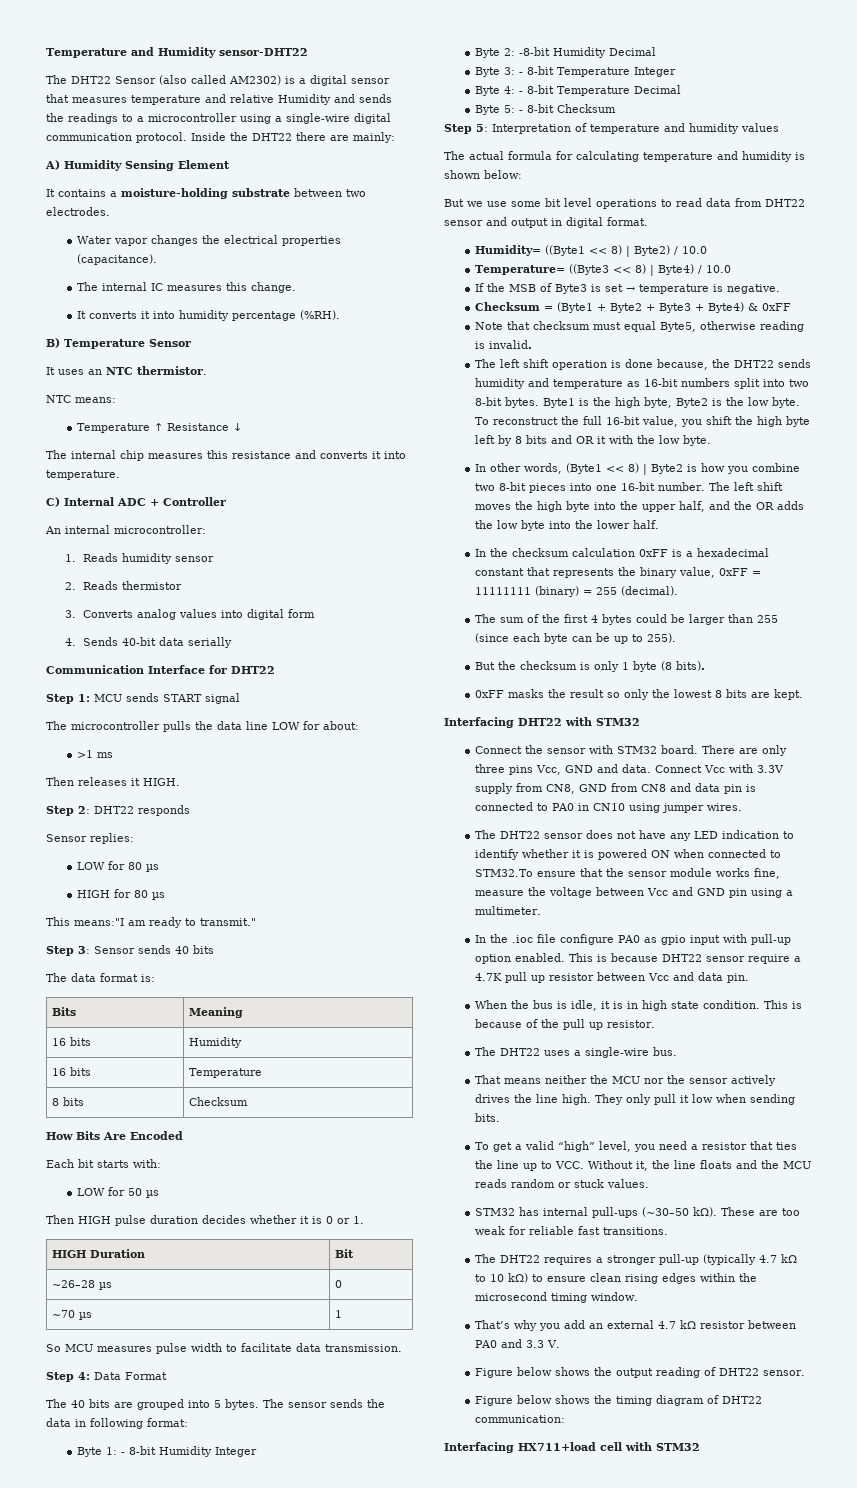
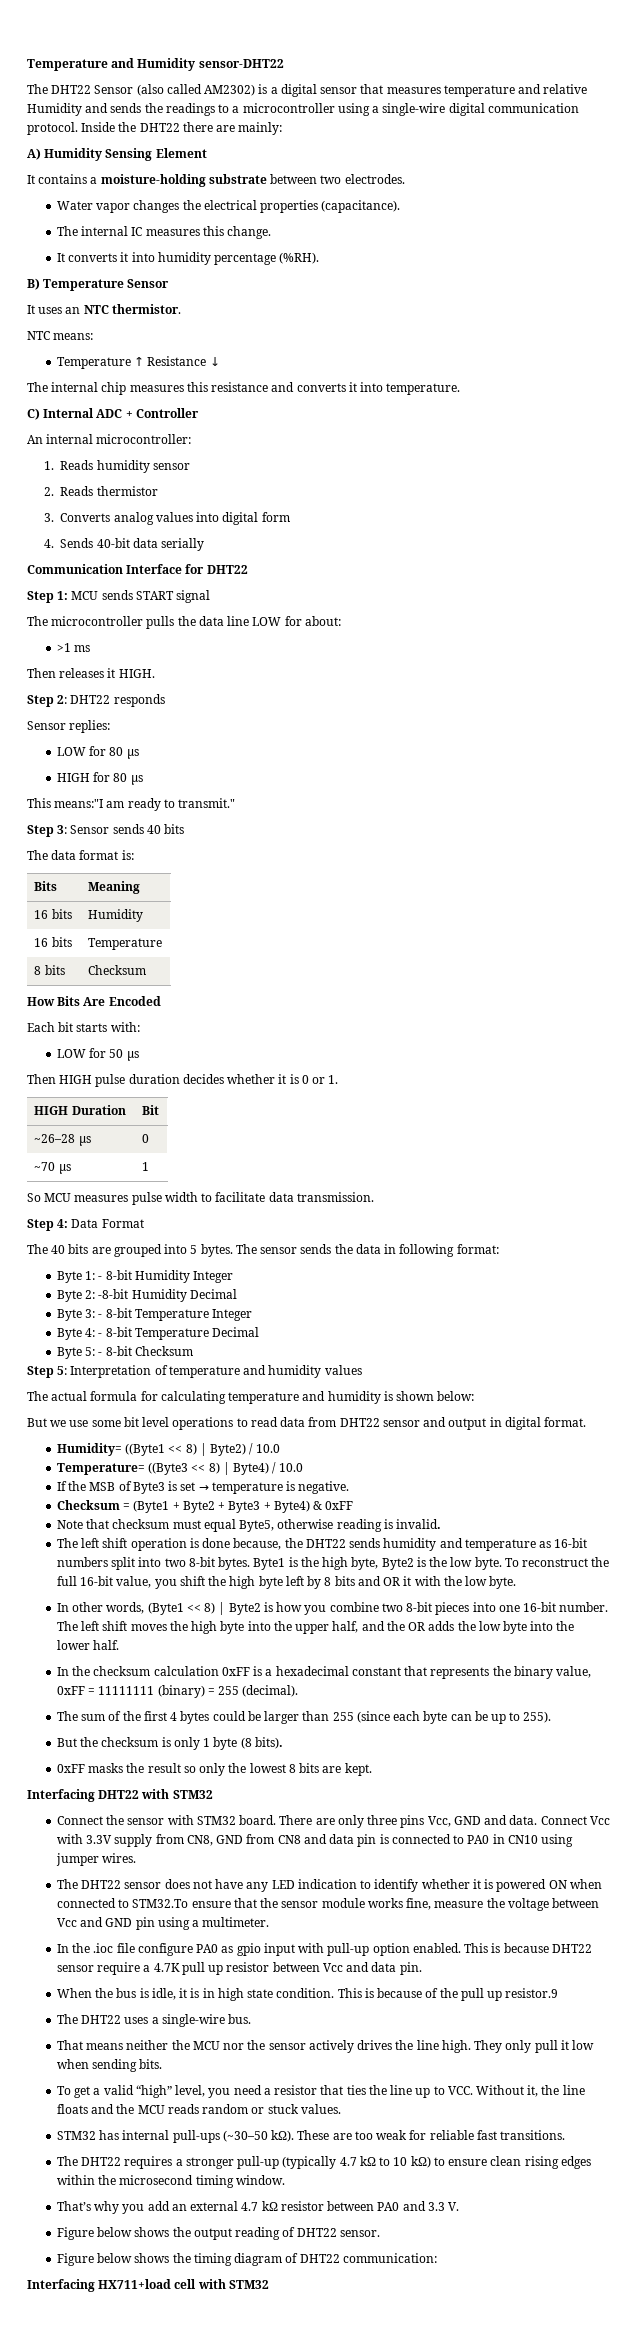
[606,1020,655,1028] resistor. -> [505,1988,559,1998] resistor.9

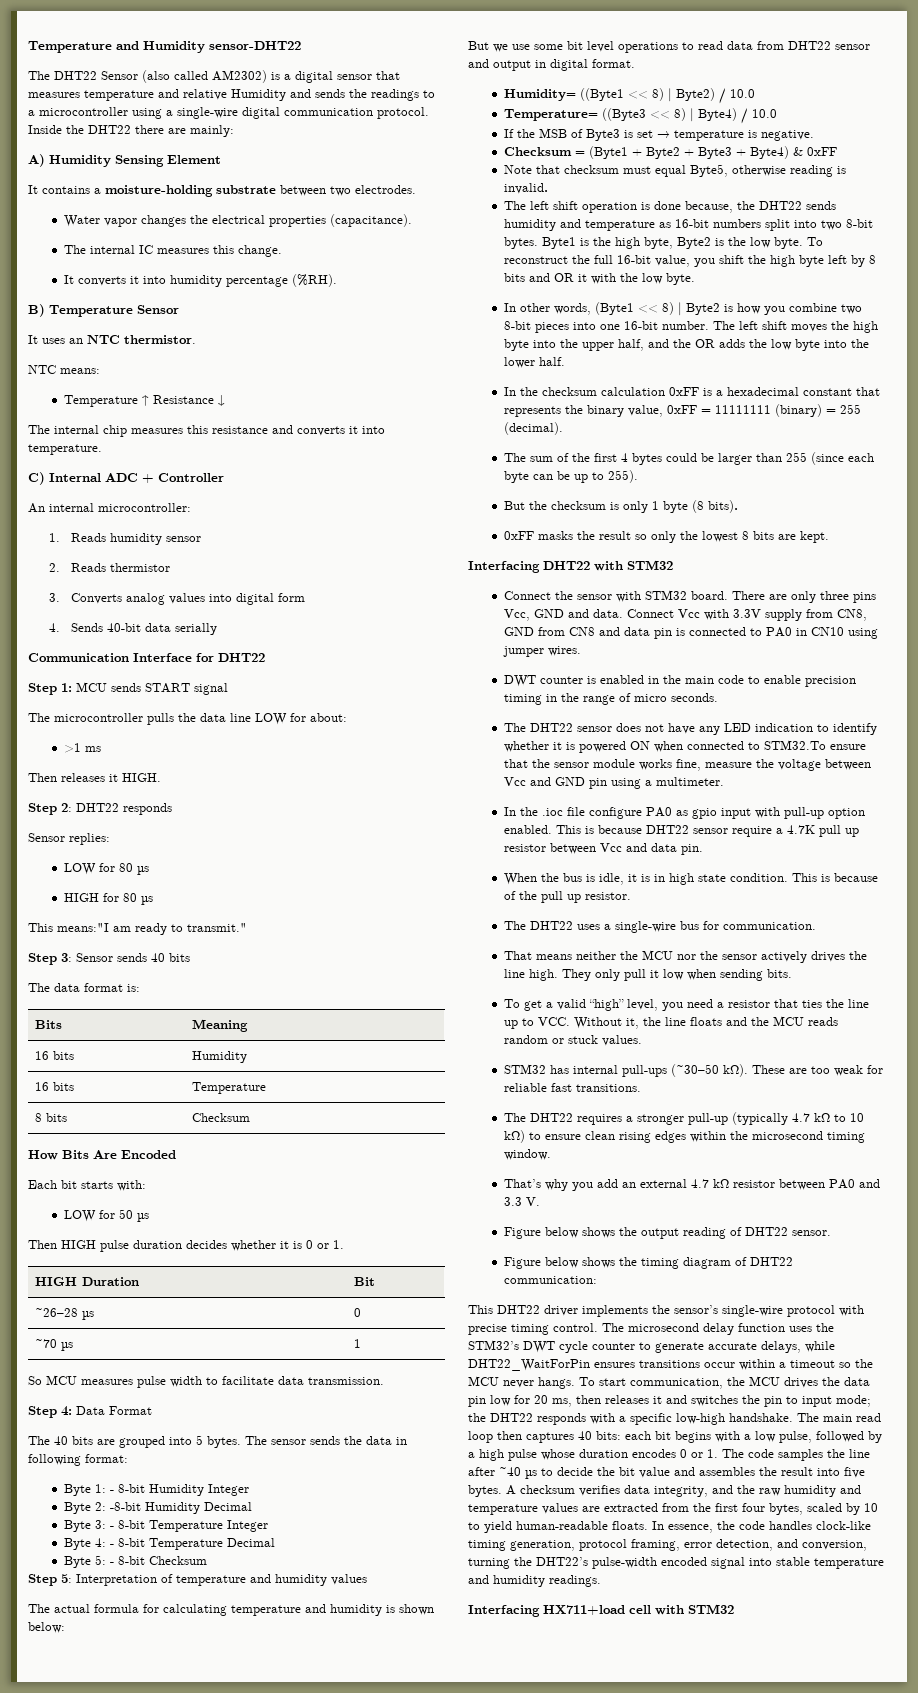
(137, 1858) none -> [503,675,856,687] [503,693,718,705] // DWT counter is enabled in the main code to enable precision timing in the range of micro seconds.
[505,1988,559,1998] resistor.9 -> [584,892,631,900] resistor.
[228,2014,252,2024] bus. -> [679,921,816,930] bus for communication.
(437, 2258) none -> [468,1305,864,1317] [468,1323,834,1335] [468,1340,835,1353] [468,1359,873,1371] [468,1376,870,1389] [468,1395,871,1407] [468,1413,881,1425] [468,1431,882,1443] [468,1449,870,1461] [468,1467,865,1479] [468,1485,861,1497] [468,1503,878,1515] [468,1521,871,1533] [468,1539,867,1551] [468,1557,884,1569] [468,1575,601,1587] // This DHT22 driver implements the sensor’s single-wire protocol with precise timing control. The microsecond delay function uses the STM32’s DWT cycle counter to generate accurate delays, while DHT22_WaitForPin ensures transitions occur within a timeout so the MCU never hangs. To start communication, the MCU drives the data pin low for 20 ms, then releases it and switches the pin to input mode; the DHT22 responds with a specific low-high handshake. The main read loop then captures 40 bits: each bit begins with a low pulse, followed by a high pulse whose duration encodes 0 or 1. The code samples the line after ~40 µs to decide the bit value and assembles the result into five bytes. A checksum verifies data integrity, and the raw humidity and temperature values are extracted from the first four bytes, scaled by 10 to yield human-readable floats. In essence, the code handles clock-like timing generation, protocol framing, error detection, and conversion, turning the DHT22’s pulse-width encoded signal into stable temperature and humidity readings.

